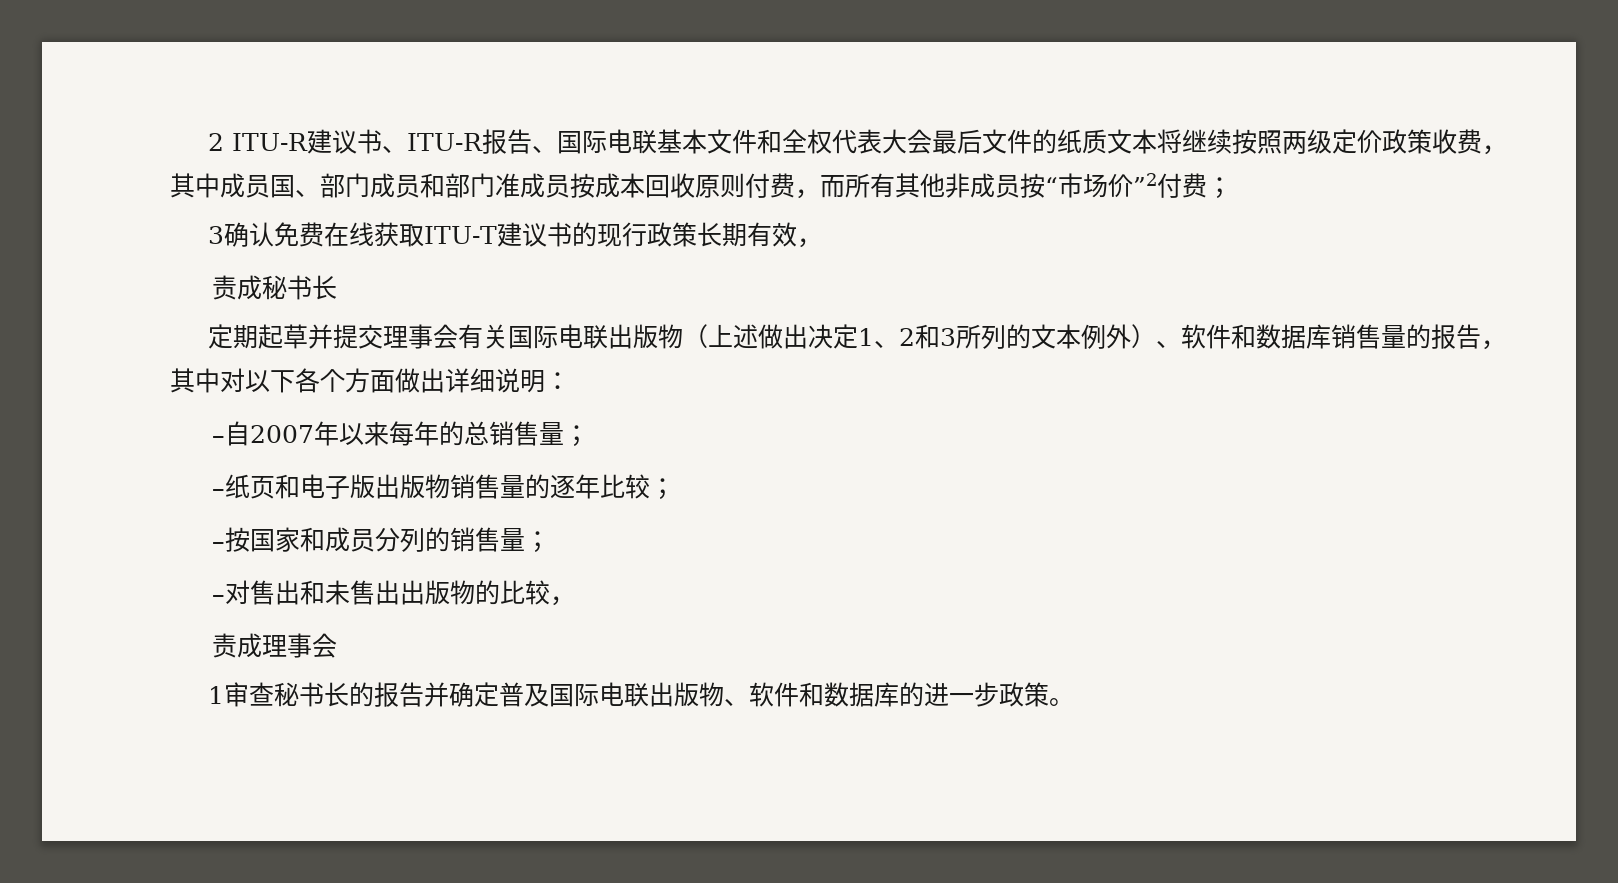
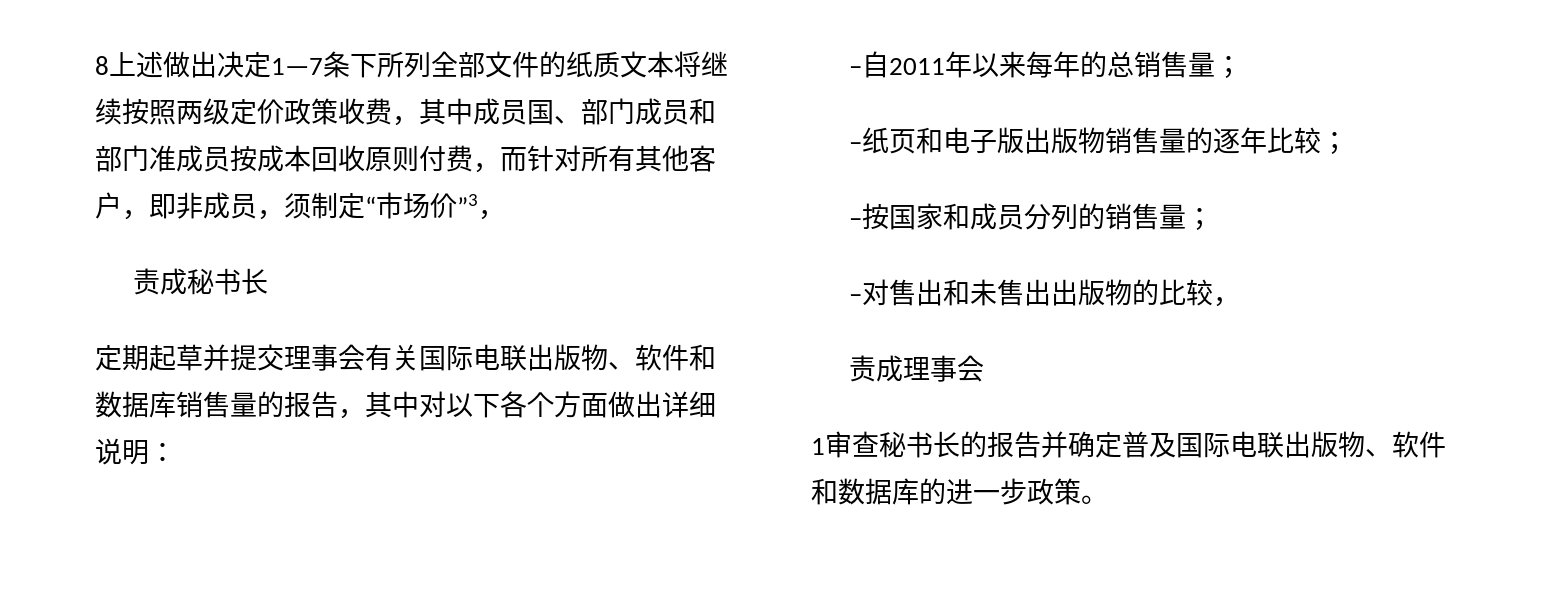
[208,129,983,154] 2 ITU-R建议书、ITU-R报告、国际电联基本文件和全权代表大会最后 -> [95,51,485,78] 8上述做出决定1—7条下所列全部
(845, 186) none -> [527,145,581,172] 针对
[945,173,1232,199] [208,222,798,247] 非成员按“市场价”2付费； // 3确认免费在线获取ITU-T建议书的现行政策长期有效 -> [689,145,716,172] [95,192,478,220] 客户，即非成员，须制定“市场价”3
[683,324,1157,349] （上述做出决定1、2和3所列的文本例外） -> (608, 357) none
[250,425,315,443] 2007 -> [888,58,945,75] 2011

